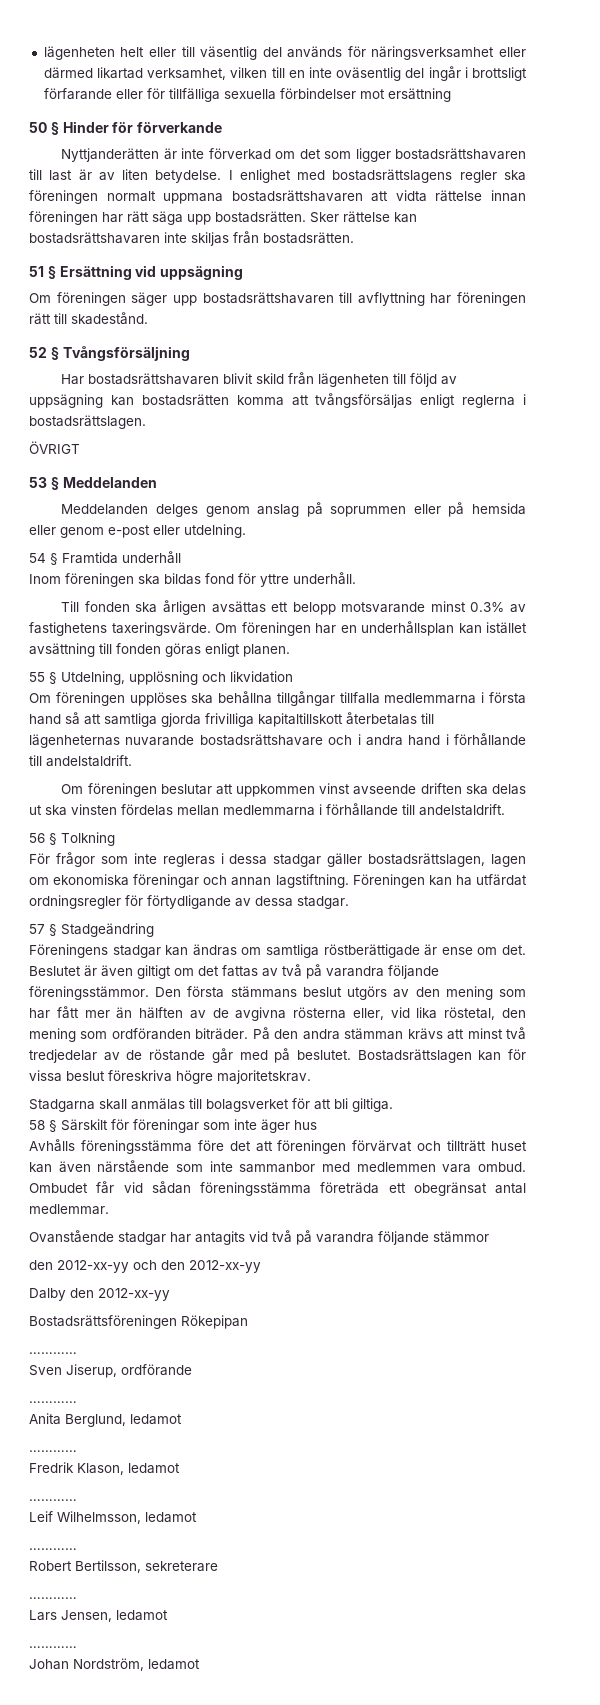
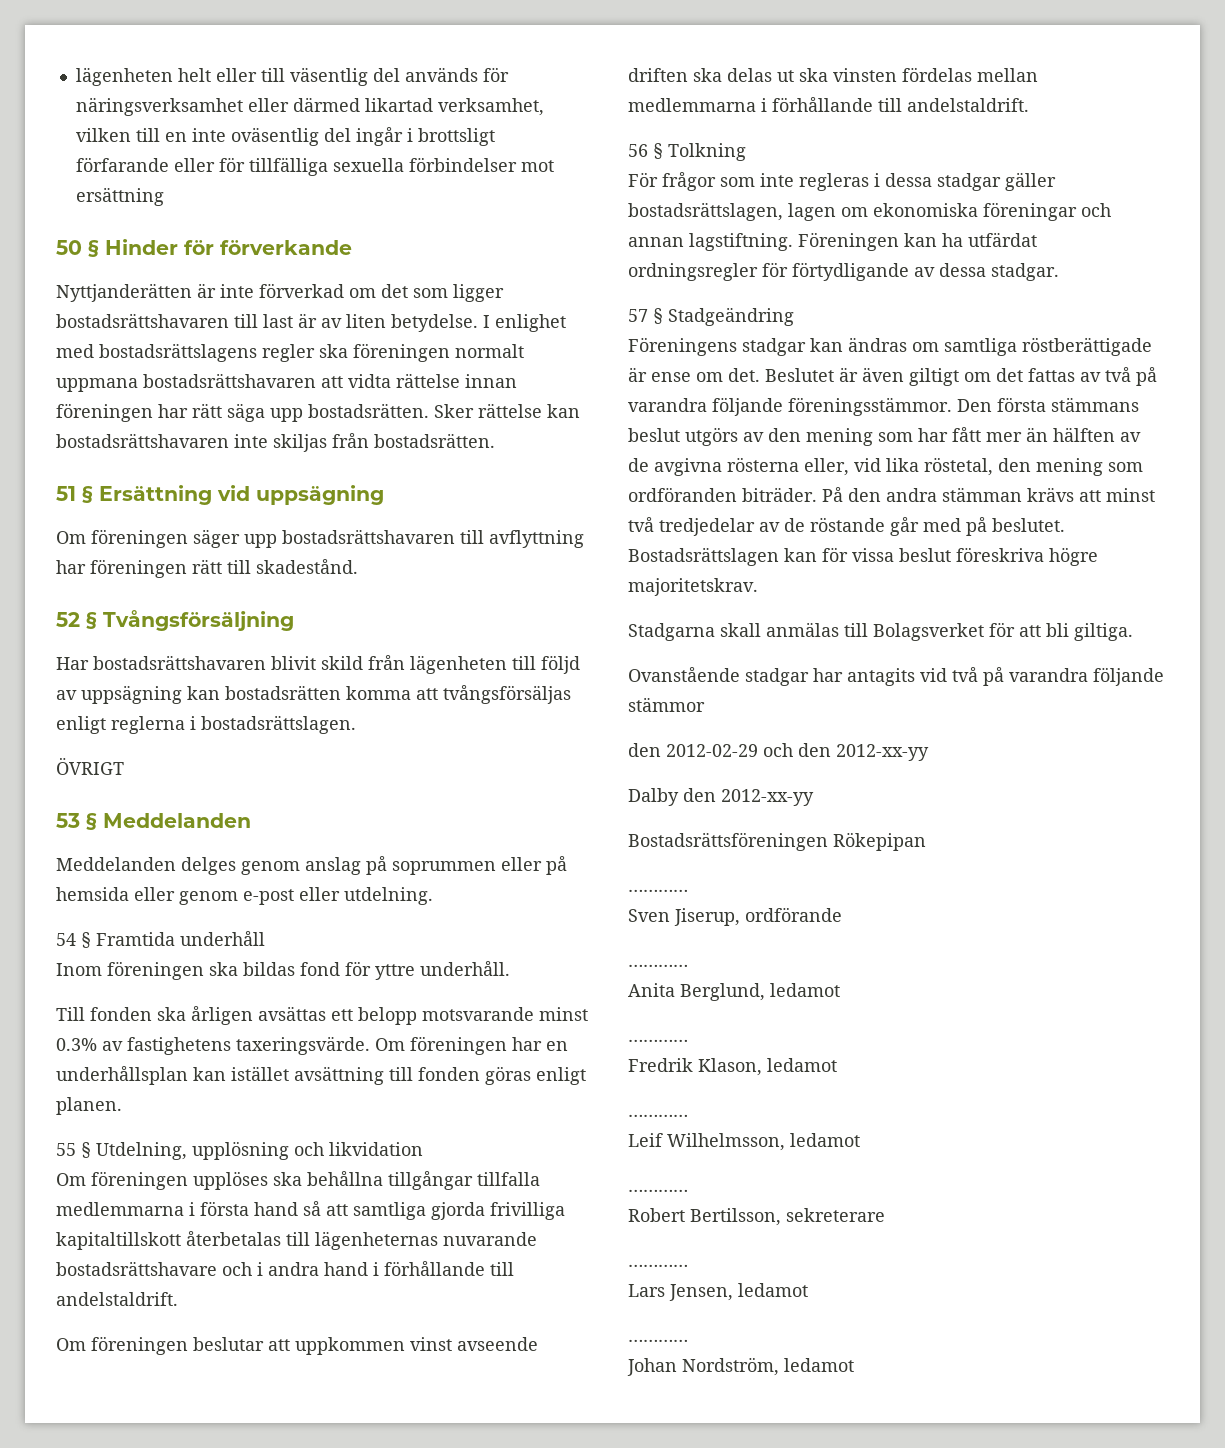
[206,1099,289,1112] bolagsverket -> [873,623,984,641] Bolagsverket
[29,1119,317,1133] [29,1139,528,1154] [29,1160,526,1173] [29,1181,526,1196] [29,1204,109,1215] // 58 § Särskilt för föreningar som inte äger hus // Avhålls föreningsstämma före det att föreningen förvärvat och tillträtt huset kan även närstående som inte sammanbor med medlemmen vara ombud. Ombudet får vid sådan föreningsstämma företräda ett obegränsat antal medlemmar. -> (1133, 632) none
[57,1260,129,1273] 2012-xx-yy -> [666,744,758,757] 2012-02-29

